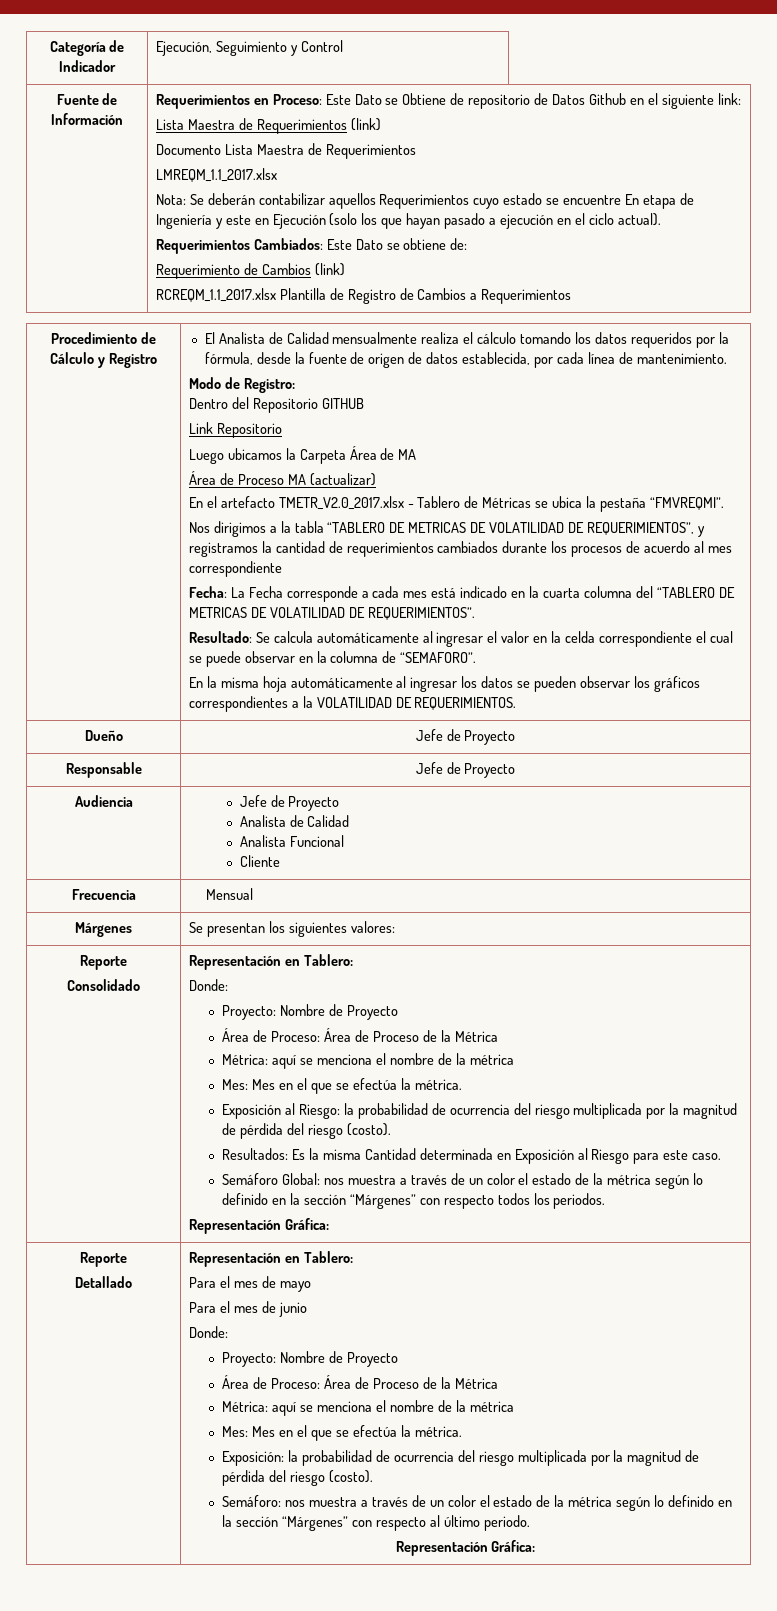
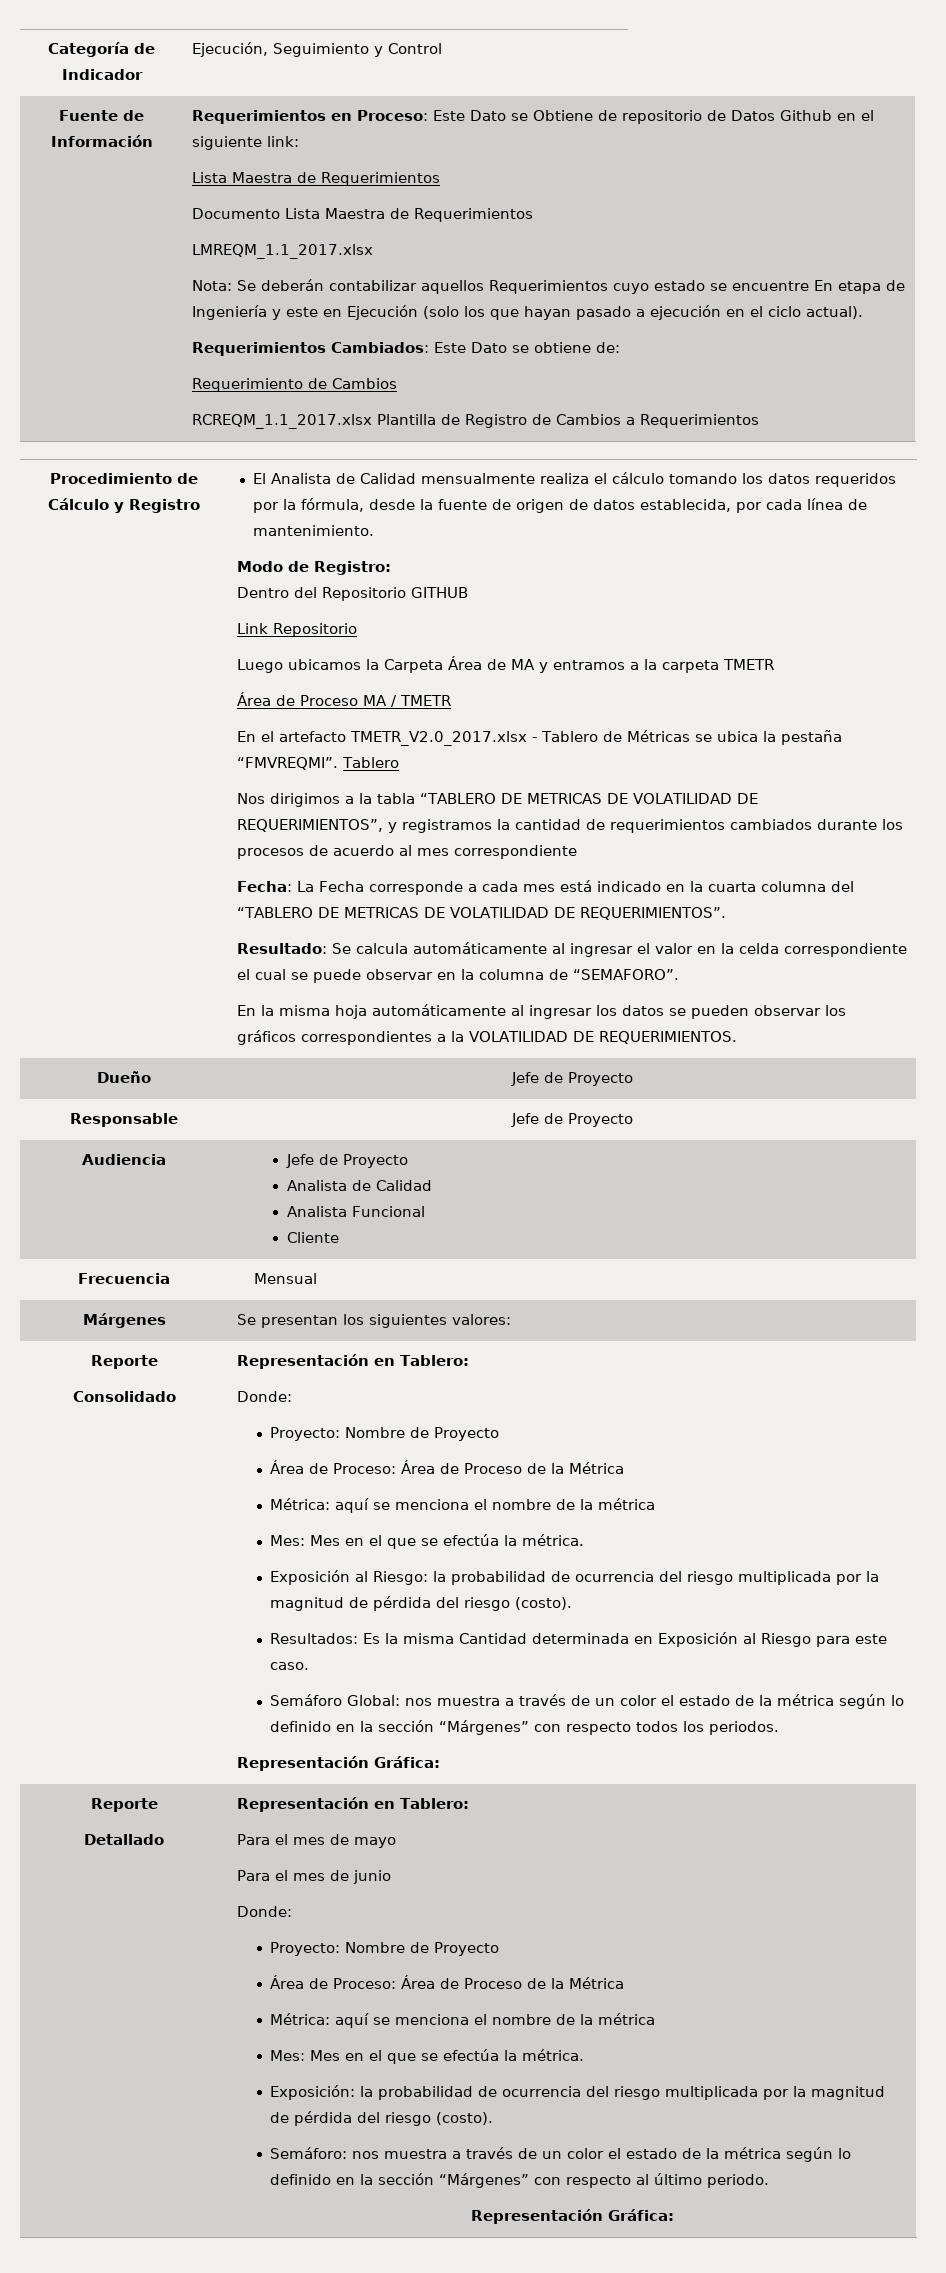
[350,118,381,131] (link) -> (440, 179) none
[314,263,345,276] (link) -> (397, 383) none
(417, 454) none -> [538,659,774,673] y entramos a la carpeta TMETR
[309,473,376,486] (actualizar) -> [390,695,451,707] / TMETR
(724, 503) none -> [341,757,399,768] Tablero

